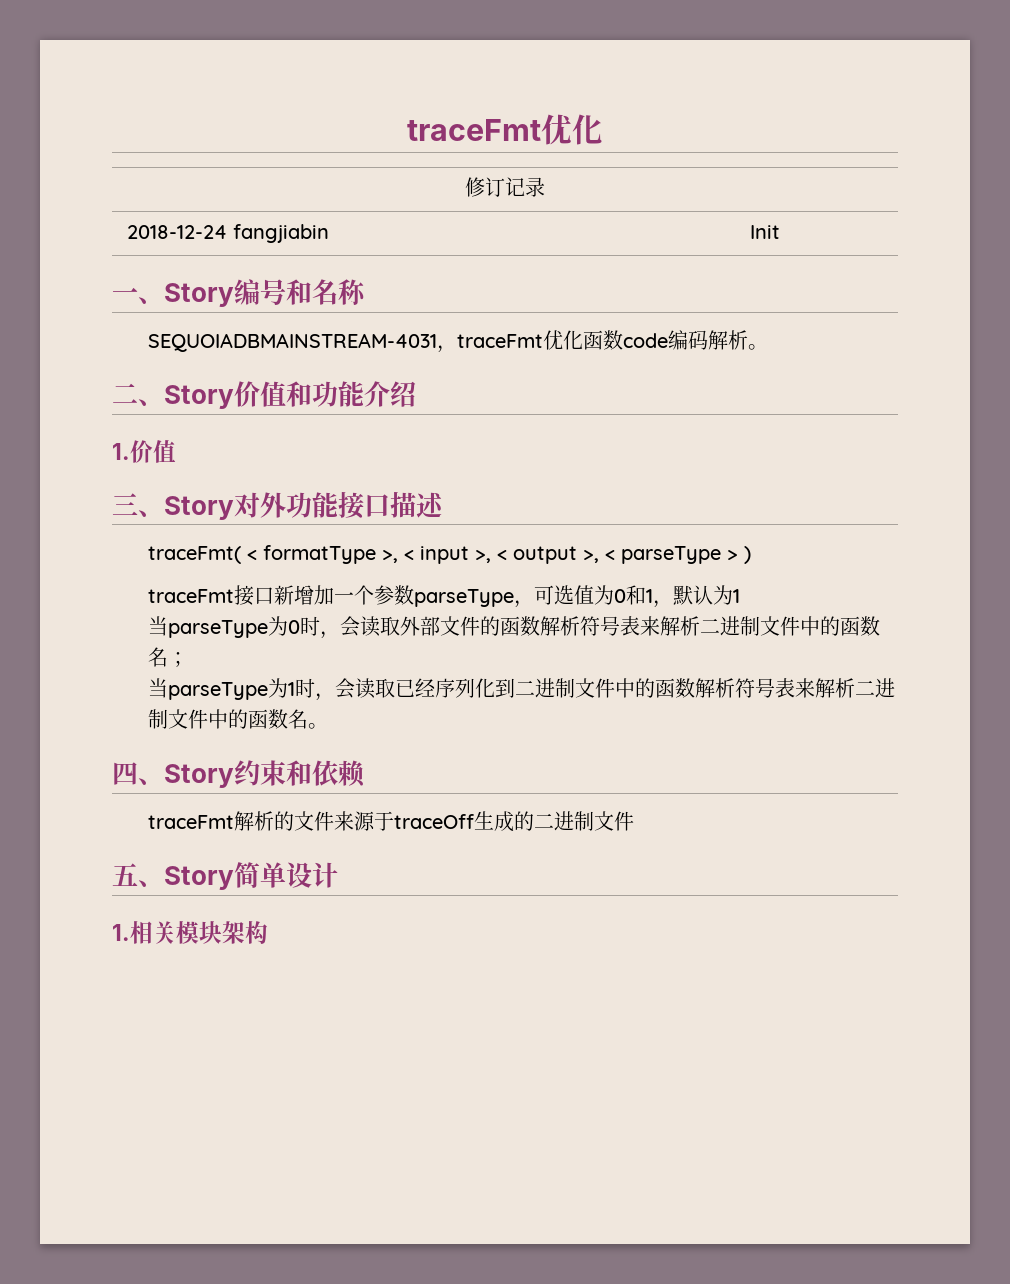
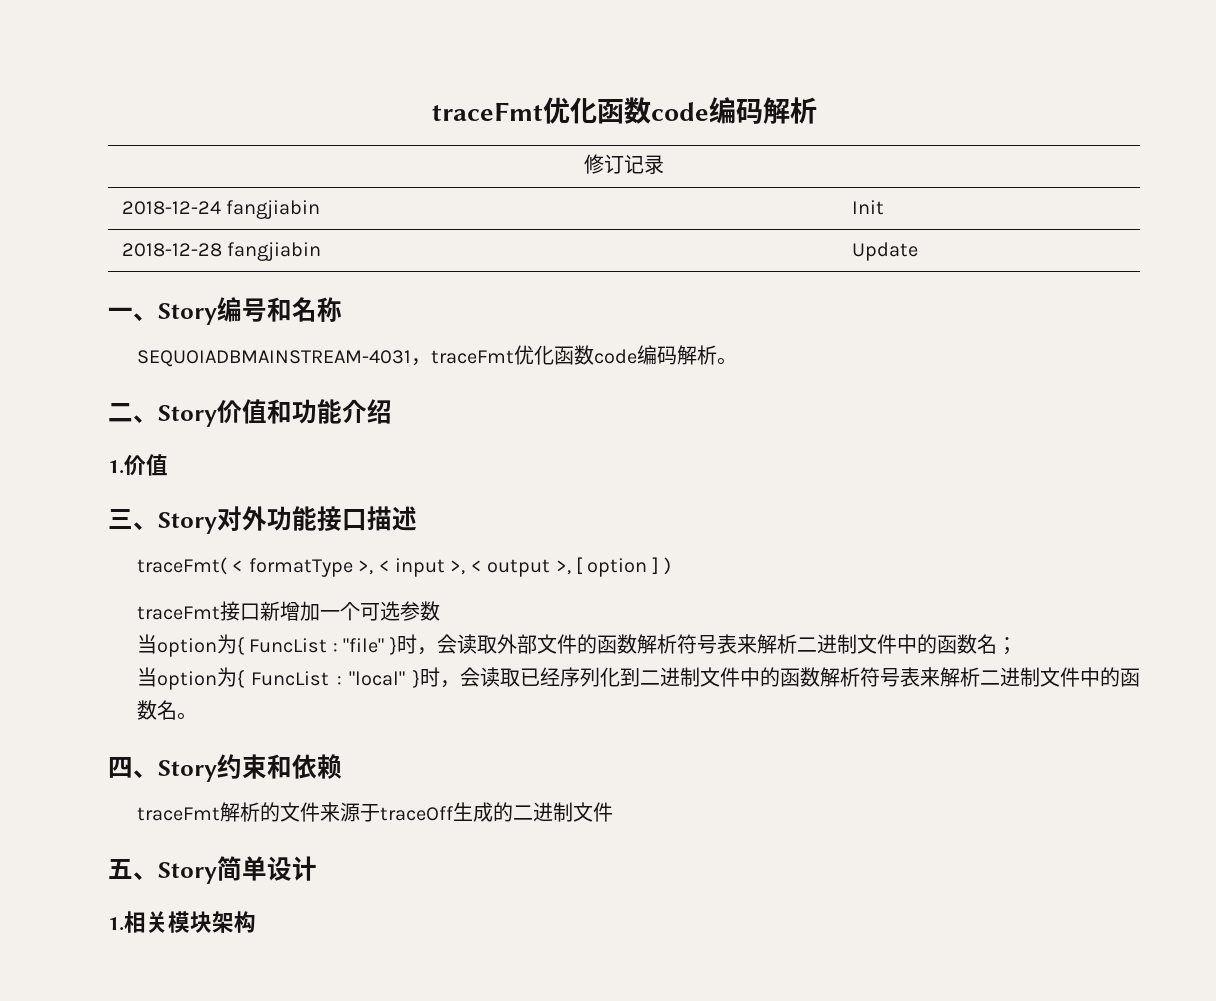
[407,114,603,145] traceFmt优化 -> [431,97,817,124] traceFmt优化函数code编码解析
(780, 232) none -> [121,242,322,261] [851,242,918,261] // 2018-12-28 fangjiabin | Update
[605,546,739,564] < parseType > -> [575,557,659,577] [ option ]
(375, 595) none -> [359,601,400,621] 可选
[414,585,741,608] [148,616,301,638] parseType，可选值为0和1，默认为1 // 当parseType为0 -> [136,634,397,657] // 当option为{ FuncList : "file" }
[168,678,296,700] parseType为1 -> [156,667,420,690] option为{ FuncList : "local" }

